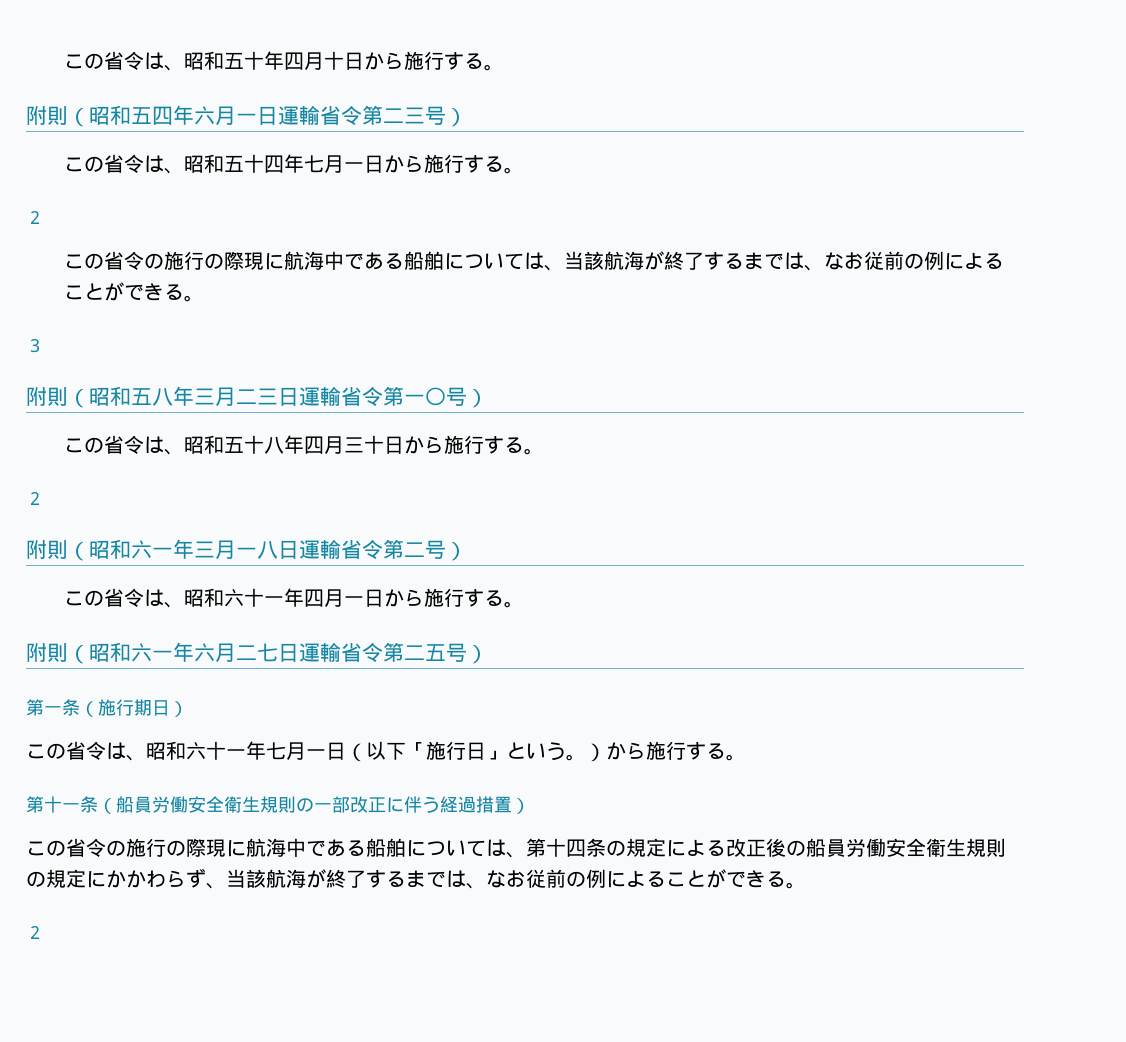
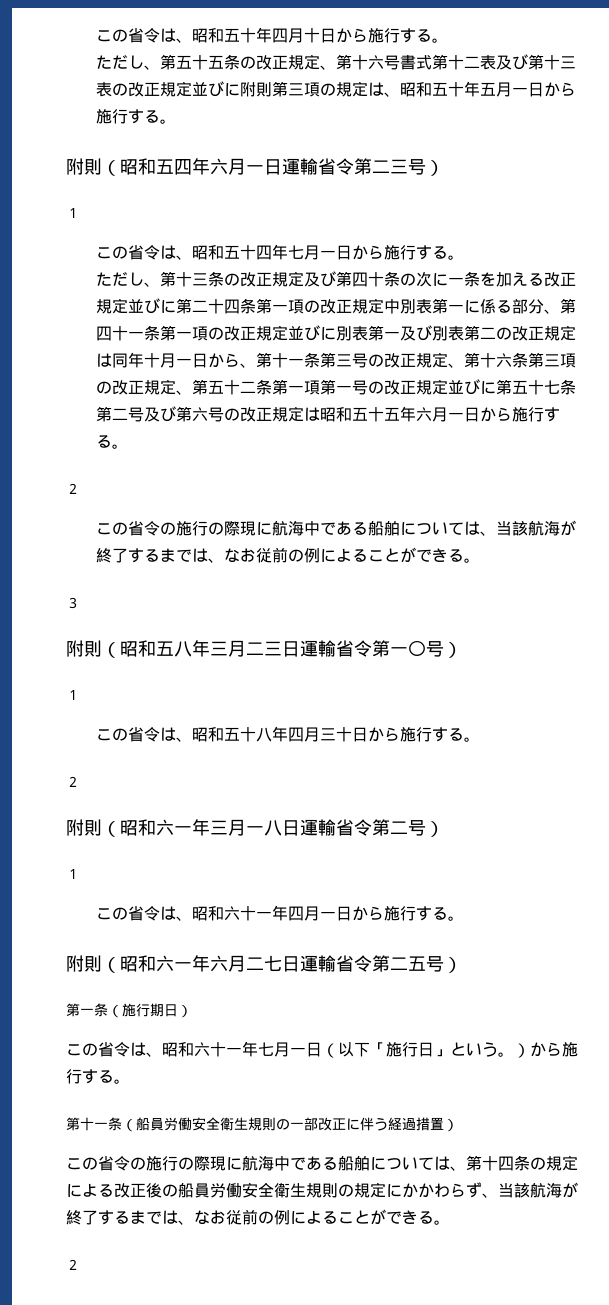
(505, 67) none -> [95,54,576,70] [95,81,576,97] [95,109,176,124] // ただし、第五十五条の改正規定、第十六号書式第十二表及び第十三表の改正規定並びに附則第三項の規定は、昭和五十年五月一日から施行する。
(467, 117) none -> [66,207,80,218] // １
(525, 170) none -> [95,271,576,287] [95,298,576,314] [95,325,576,341] [95,352,576,368] [95,379,576,395] [95,406,560,422] [95,435,128,449] // ただし、第十三条の改正規定及び第四十条の次に一条を加える改正規定並びに第二十四条第一項の改正規定中別表第一に係る部分、第四十一条第一項の改正規定並びに別表第一及び別表第二の改正規定は同年十月一日から、第十一条第三号の改正規定、第十六条第三項の改正規定、第五十二条第一項第一号の改正規定並びに第五十七条第二号及び第六号の改正規定は昭和五十五年六月一日から施行する。
(488, 398) none -> [66,689,80,700] // １
(467, 551) none -> [66,868,80,879] // １

